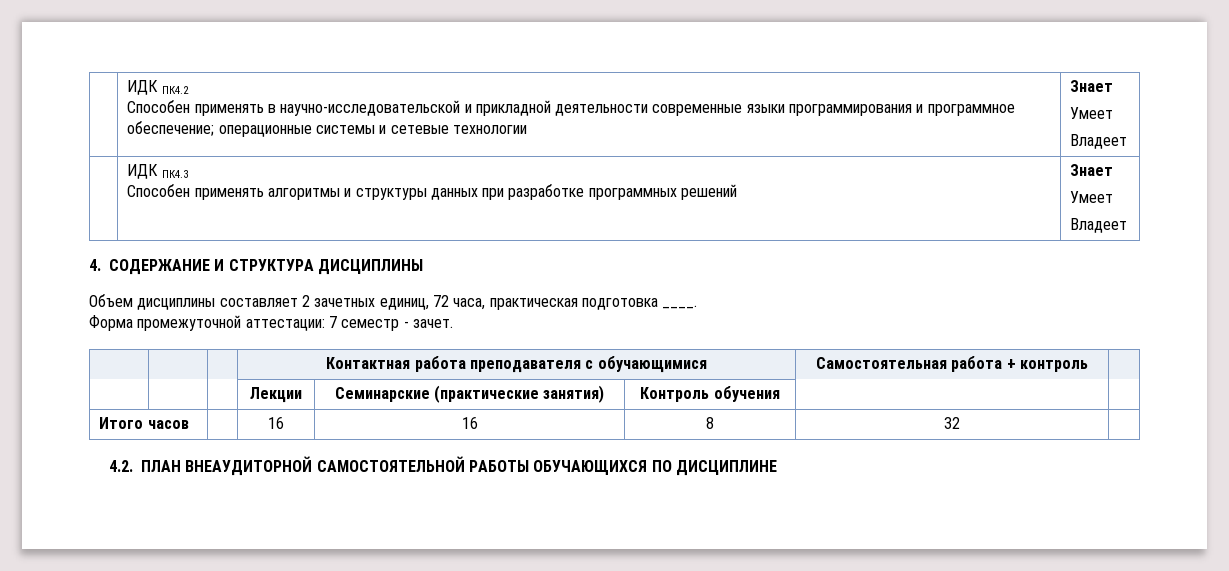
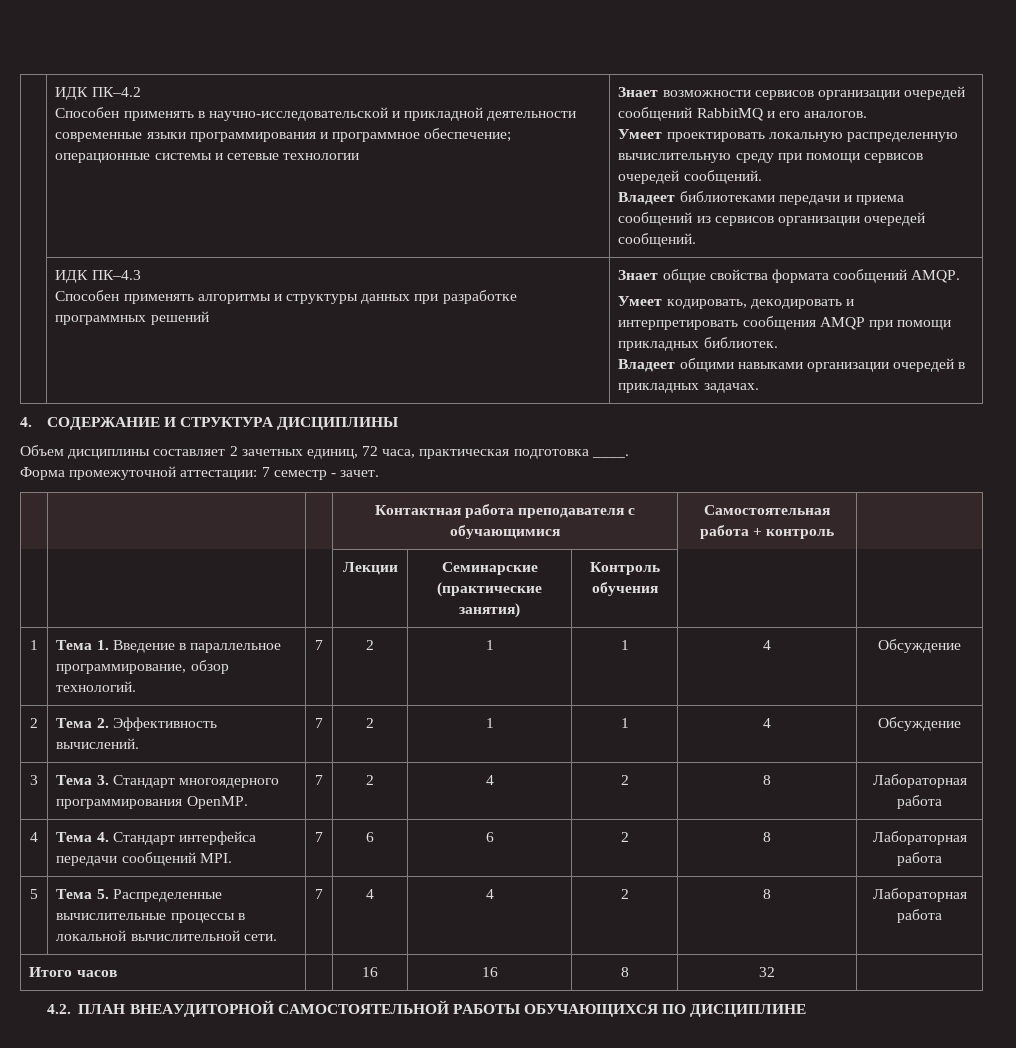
[127,80,189,95] | ИДК ПК4.2 -> [55,87,141,100] | ИДК ПК–4.2
[1070,107,1114,119] [1070,134,1128,149] [127,164,188,179] // Умеет // Владеет // | ИДК ПК4.3 -> [662,86,966,100] [618,107,868,121] [618,129,958,142] [618,153,924,163] [618,170,762,184] [618,191,905,205] [618,212,926,226] [618,233,697,247] [55,270,141,283] возможности сервисов организации очередей сообщений RabbitMQ и его аналогов. // Умеет проектировать локальную распределенную вычислительную среду при помощи сервисов очередей сообщений. // Владеет библиотеками передачи и приема сообщений из сервисов организации очередей сообщений. // | ИДК ПК–4.3
[1070,191,1114,203] [1070,218,1128,233] // Умеет // Владеет -> [662,269,961,283] [618,296,854,309] [618,316,952,330] [618,337,778,351] [618,358,966,372] [618,383,759,393] общие свойства формата сообщений AMQP. // Умеет кодировать, декодировать и интерпретировать сообщения AMQP при помощи прикладных библиотек. // Владеет общими навыками организации очередей в прикладных задачах.
(780, 394) none -> [30,640,38,650] [56,640,282,653] [56,660,229,674] [56,681,137,692] [315,640,323,650] [366,640,374,650] [485,640,494,650] [620,640,629,650] [763,640,771,650] [878,639,961,653] [30,718,38,728] [56,717,217,731] [56,738,140,749] [315,718,323,728] [366,718,374,728] [485,718,494,728] [620,718,629,728] [763,718,771,728] [878,717,961,731] [30,775,38,785] [56,775,279,788] [56,796,248,809] [315,775,323,785] [366,775,374,785] [485,775,494,785] [620,775,629,785] [763,775,771,785] [872,774,967,788] [897,795,942,809] [30,832,38,842] [56,831,256,845] [56,852,232,866] [315,832,323,842] [366,832,374,842] [485,832,494,842] [620,832,629,842] [763,832,771,842] [872,831,967,845] [897,852,942,866] [30,889,38,899] [56,889,222,902] [56,913,245,923] [56,930,277,941] [315,889,323,899] [366,889,374,899] [485,889,494,899] [620,889,629,899] [763,889,771,899] [872,888,967,902] [897,909,942,923] // 1 | Тема 1. Введение в параллельное программирование, обзор технологий. | 7 | 2 | 1 | 1 | 4 | Обсуждение // 2 | Тема 2. Эффективность вычислений. | 7 | 2 | 1 | 1 | 4 | Обсуждение // 3 | Тема 3. Стандарт многоядерного программирования OpenMP. | 7 | 2 | 4 | 2 | 8 | Лабораторная работа // 4 | Тема 4. Стандарт интерфейса передачи сообщений MPI. | 7 | 6 | 6 | 2 | 8 | Лабораторная работа // 5 | Тема 5. Распределенные вычислительные процессы в локальной вычислительной сети. | 7 | 4 | 4 | 2 | 8 | Лабораторная работа

